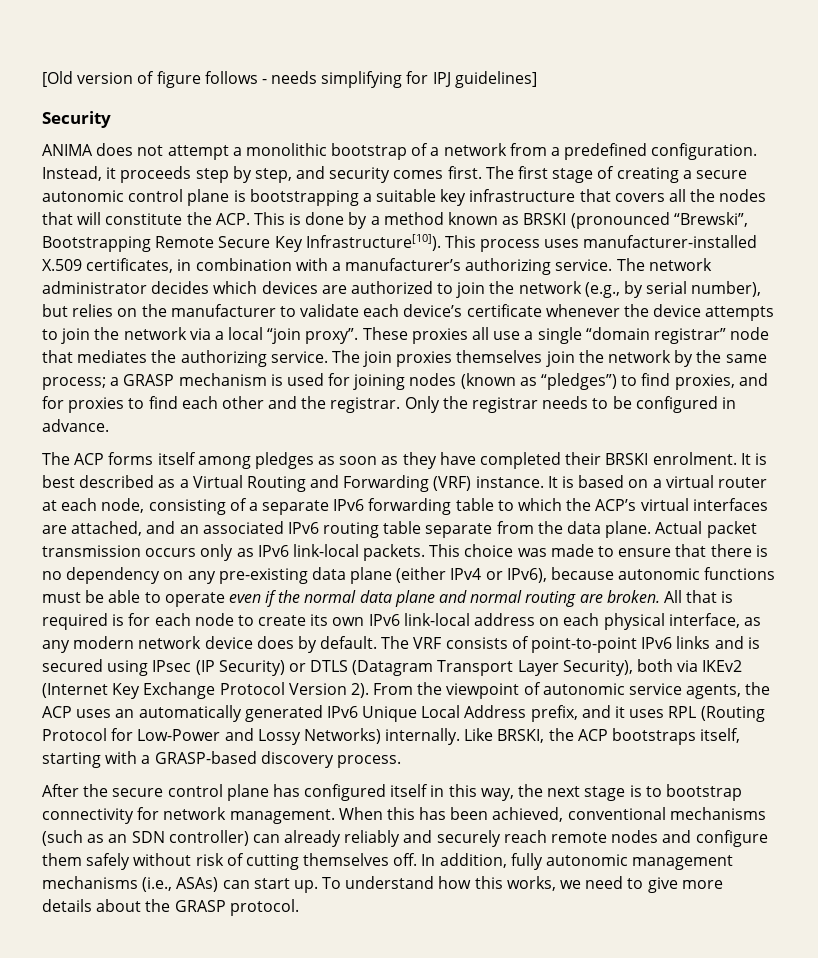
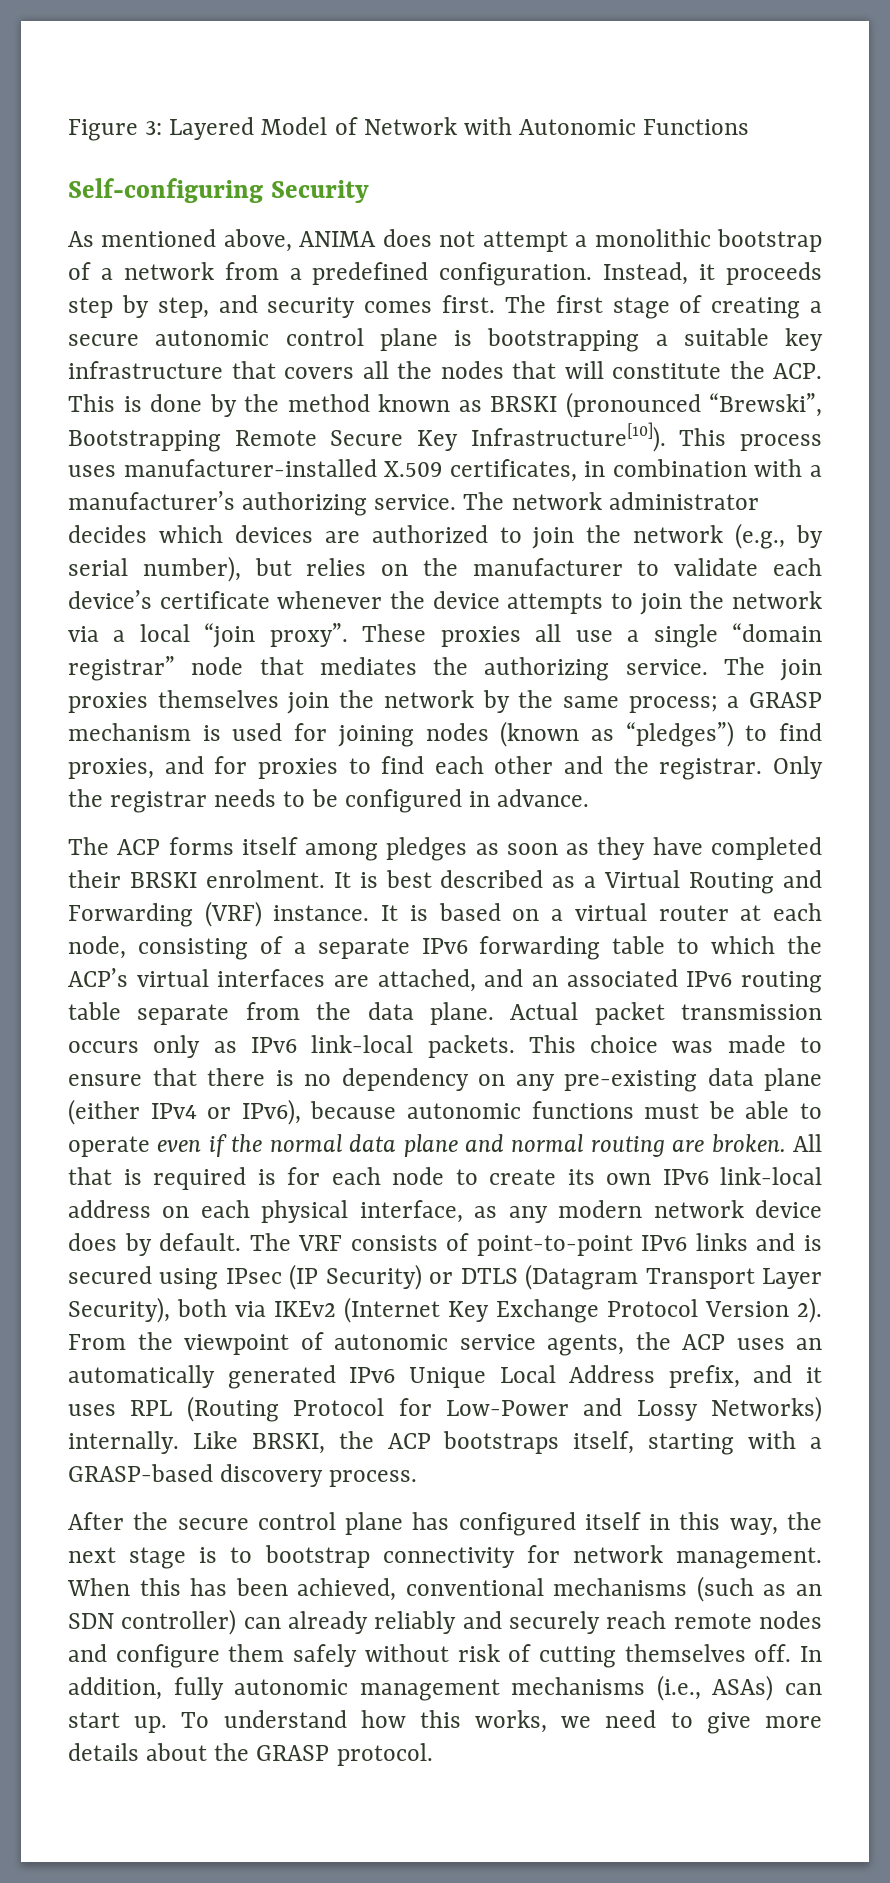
[42,71,537,88] [42,111,111,128] [Old version of figure follows - needs simplifying for IPJ guidelines] // Security // -> [68,117,750,141] [68,178,369,203] [68,229,292,252] Figure 3: Layered Model of Network with Autonomic Functions // Self-configuring Security // As mentioned above,
[370,216,380,225] a -> [244,394,279,412] the

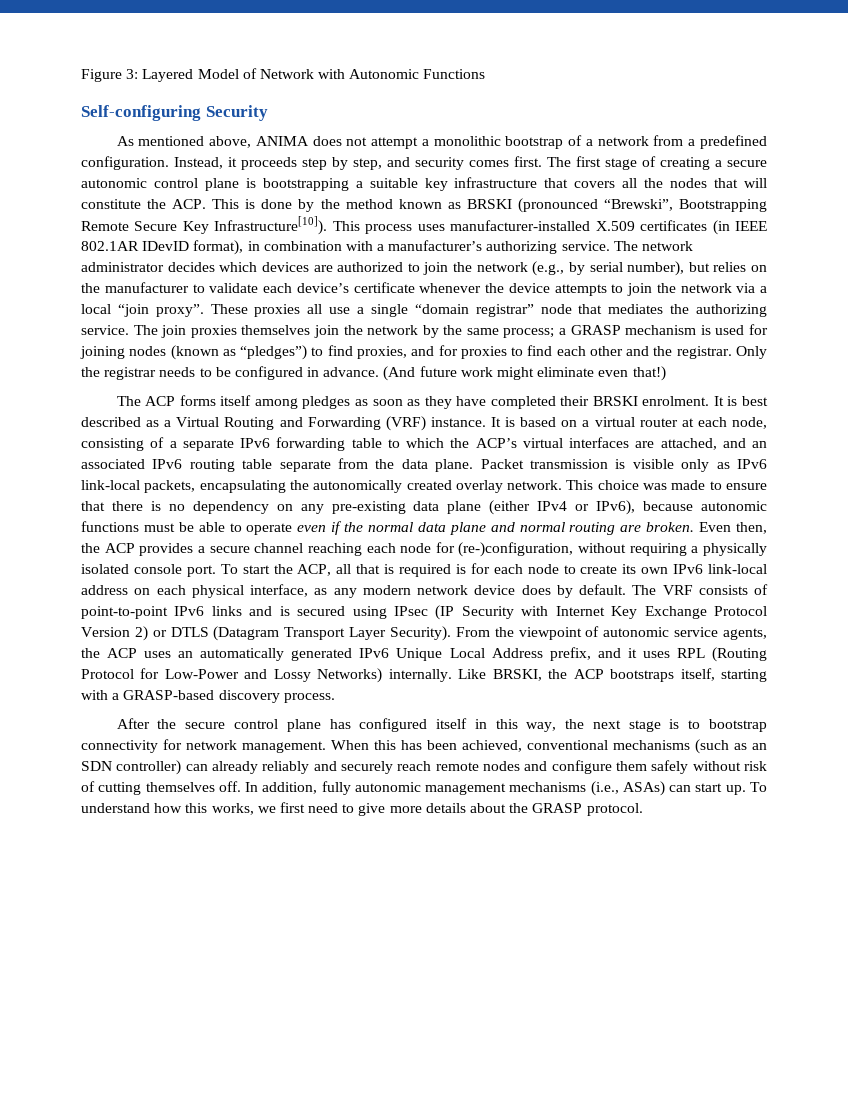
[449,459,577,482] certificates, -> [640,220,767,235] [81,240,244,255] certificates (in IEEE 802.1AR IDevID format),
(590, 798) none -> [383,366,666,381] (And future work might eliminate even that!)
[510,1002,822,1025] [68,1035,515,1058] Actual packet transmission occurs only as IPv6 link-local packets. -> [480,459,767,472] [81,480,563,493] Packet transmission is visible only as IPv6 link-local packets, encapsulating the autonomically created overlay network.
[792,1134,822,1152] All -> [699,522,768,534] [81,542,767,557] [81,564,352,577] Even then, the ACP provides a secure channel reaching each node for (re-)configuration, without requiring a physically isolated console port. To start the ACP, all
[325,1264,422,1290] Security) -> [461,606,768,619] [81,626,148,641] Security with Internet Key Exchange Protocol Version 2)
[68,1297,822,1323] Security), both via IKEv2 (Internet Key Exchange Protocol Version 2). -> [390,626,451,641] Security).
(592, 1722) none -> [279,802,305,813] first

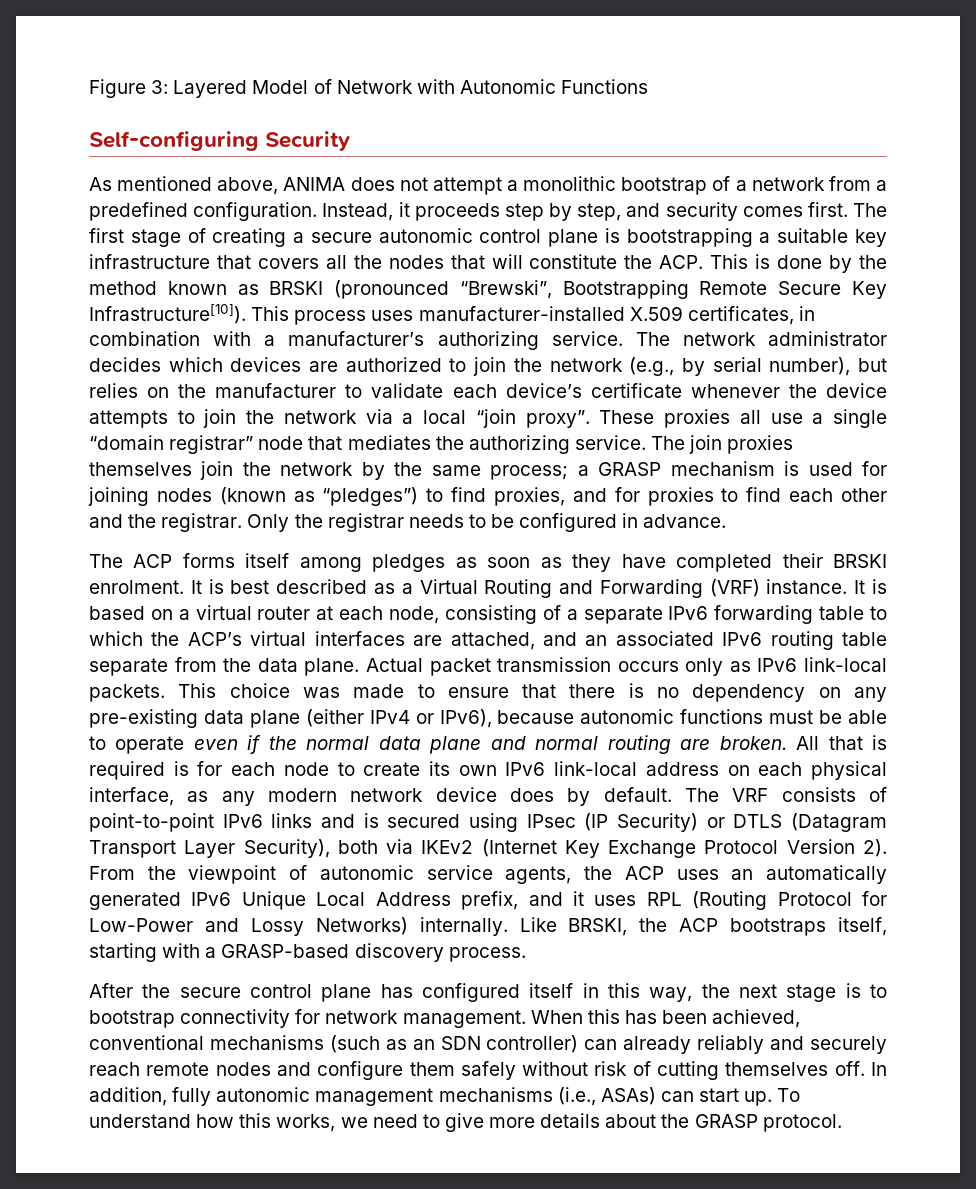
[640,220,767,235] [81,240,244,255] certificates (in IEEE 802.1AR IDevID format), -> [687,306,794,325] certificates,
[383,366,666,381] (And future work might eliminate even that!) -> (727, 521) none
[480,459,767,472] [81,480,563,493] Packet transmission is visible only as IPv6 link-local packets, encapsulating the autonomically created overlay network. -> [365,657,888,676] [89,684,165,702] Actual packet transmission occurs only as IPv6 link-local packets.
[699,522,768,534] [81,542,767,557] [81,564,352,577] Even then, the ACP provides a secure channel reaching each node for (re-)configuration, without requiring a physically isolated console port. To start the ACP, all -> [796,736,820,750] All
[461,606,768,619] [81,626,148,641] Security with Internet Key Exchange Protocol Version 2) -> [617,813,699,832] Security)
[390,626,451,641] Security). -> [243,839,887,858] Security), both via IKEv2 (Internet Key Exchange Protocol Version 2).
[279,802,305,813] first -> (368, 1122) none

